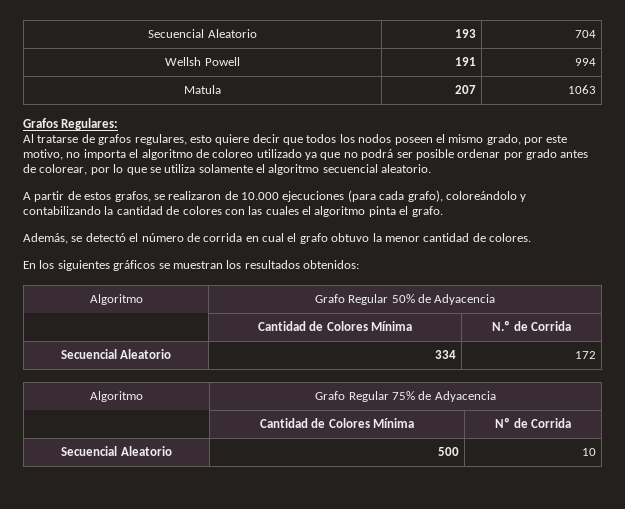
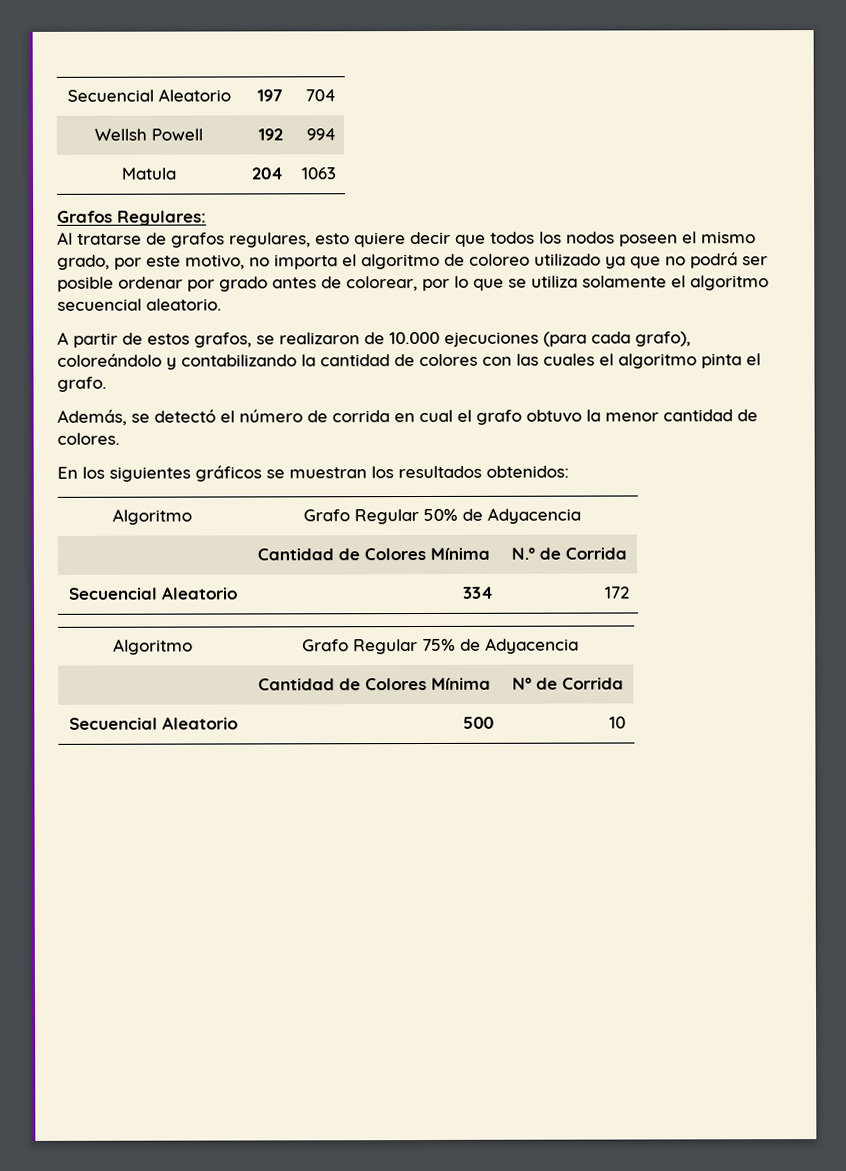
[148,29,257,38] [455,29,477,38] Secuencial Aleatorio | 193 -> [66,88,231,102] [256,89,283,102] Secuencial Aleatorio | 197
[455,57,477,66] 191 -> [257,128,283,141] 192
[455,85,477,94] 207 -> [250,167,284,180] 204

